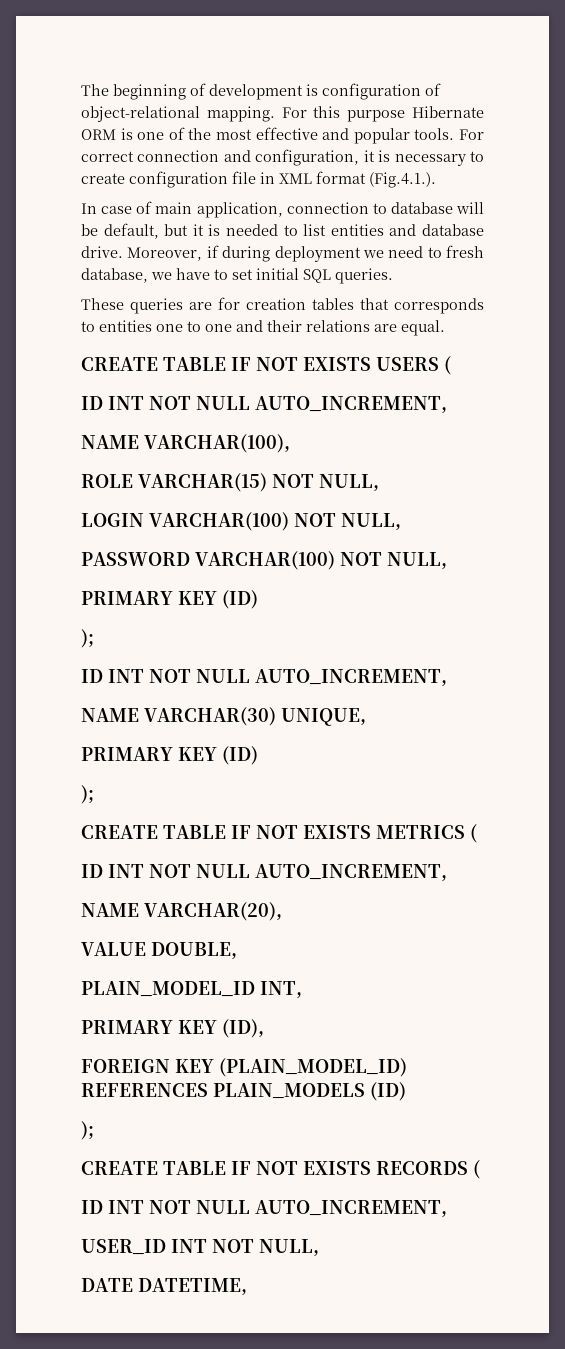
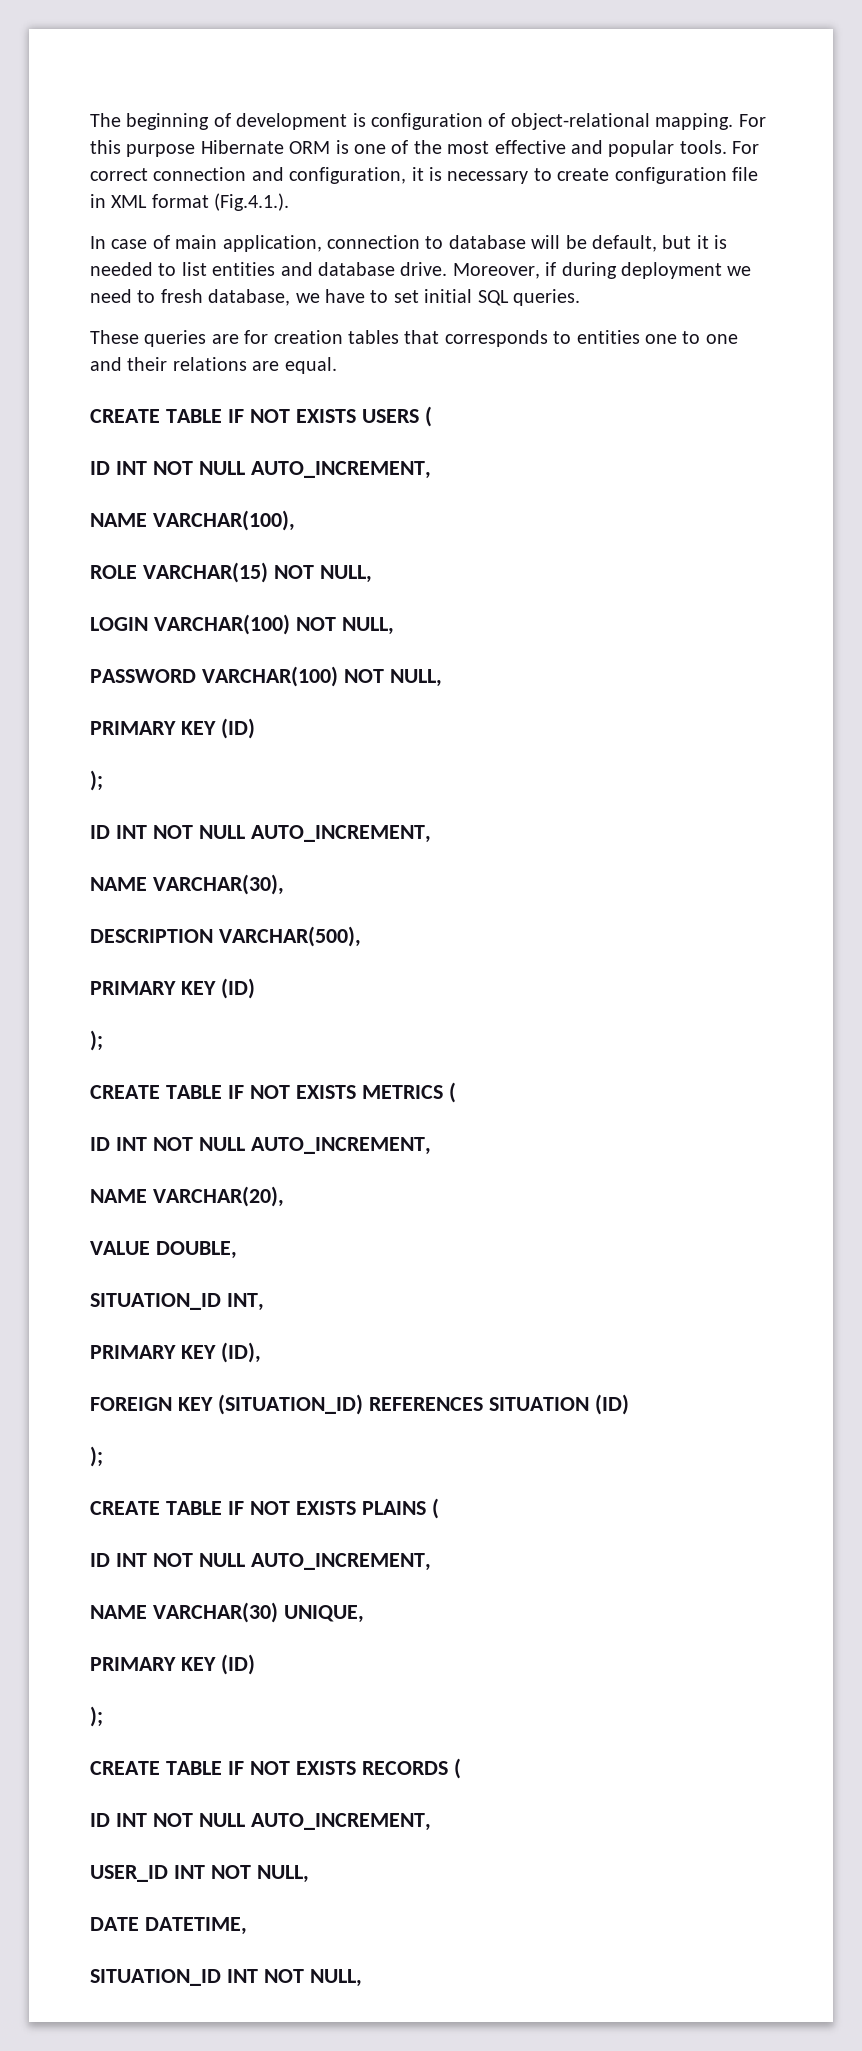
[144,707,366,726] VARCHAR(30) UNIQUE, -> [152,874,284,895] [90,926,361,947] VARCHAR(30), // DESCRIPTION VARCHAR(500),
[81,981,255,997] PLAIN_MODEL_ID -> [90,1293,221,1310] SITUATION_ID
[219,1058,407,1077] [81,1083,365,1099] (PLAIN_MODEL_ID) REFERENCES PLAIN_MODELS -> [217,1394,629,1415] [90,1446,103,1467] [90,1498,439,1519] [90,1553,431,1571] [90,1602,364,1623] [90,1657,216,1671] (SITUATION_ID) REFERENCES SITUATION (ID) // ); // CREATE TABLE IF NOT EXISTS PLAINS ( // ID INT NOT NULL AUTO_INCREMENT, // NAME VARCHAR(30) UNIQUE, // PRIMARY KEY
(247, 1286) none -> [90,1969,362,1987] // SITUATION_ID INT NOT NULL,

